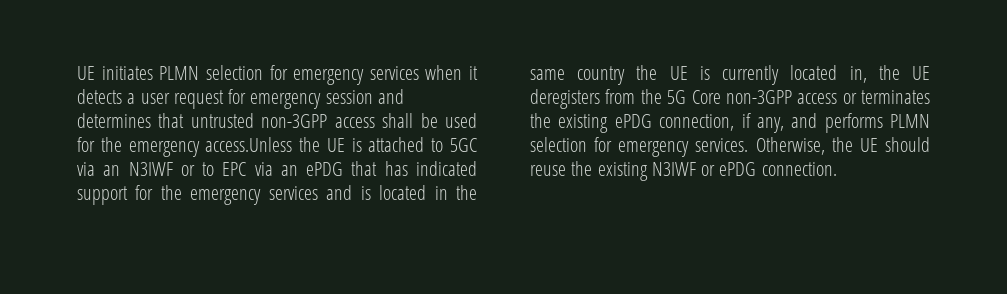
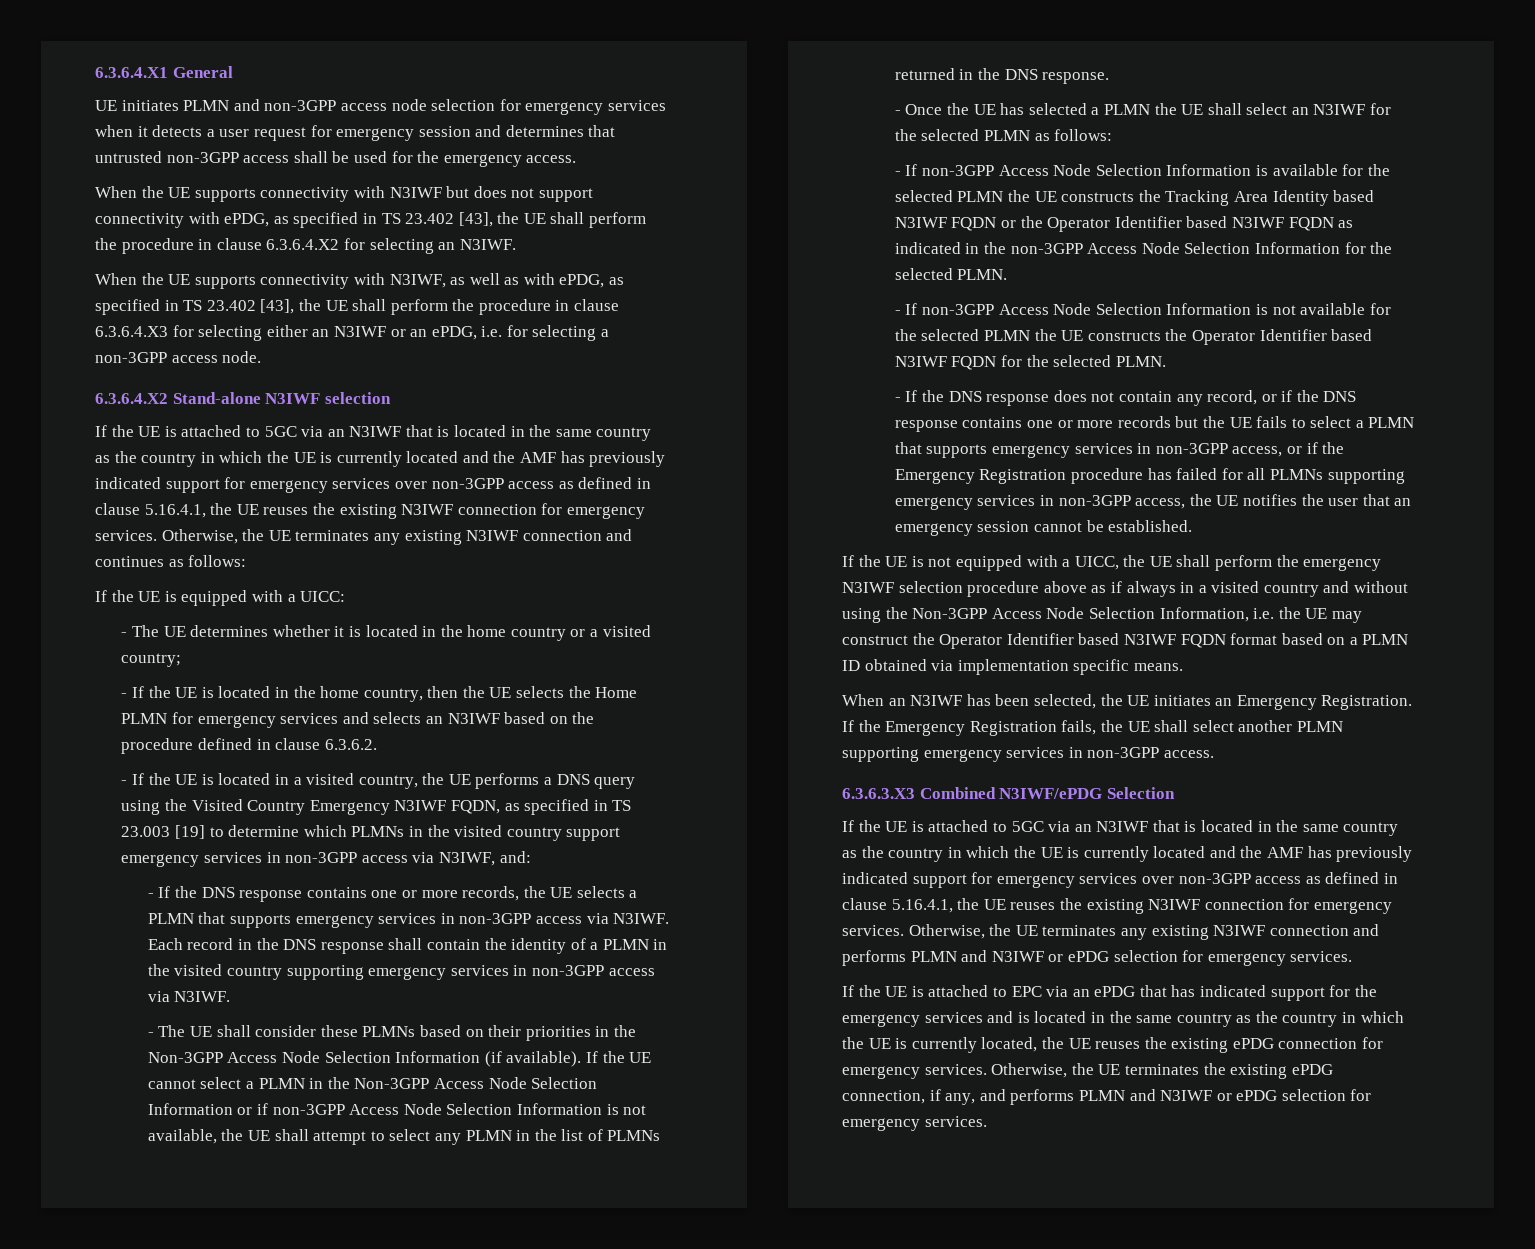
(77, 73) none -> [95,66,233,78] 6.3.6.4.X1 General //
(200, 73) none -> [233,99,427,111] and non-3GPP access node
[205,137,477,152] [77,162,195,176] access.Unless the UE is attached to 5GC via an N3IWF or -> [526,155,577,163] [95,186,593,202] [95,212,647,228] [95,238,516,254] [95,273,625,289] [95,299,620,315] [95,325,610,341] [95,351,262,363] [95,392,391,404] [95,425,652,441] [95,451,666,467] [95,477,651,493] [95,503,645,519] [95,529,633,545] [95,555,247,567] [95,590,346,606] [121,625,651,641] [121,653,182,667] [121,686,638,702] [121,712,595,728] [121,738,377,754] [121,773,636,789] [121,799,632,815] [121,825,621,841] [121,851,531,867] [147,886,638,902] [147,912,670,928] [147,938,668,954] [147,964,655,980] [147,991,231,1002] [147,1025,636,1041] [147,1051,652,1067] [147,1077,598,1089] [147,1103,647,1115] [147,1129,661,1145] [894,68,1110,84] [894,103,1392,115] [894,129,1113,141] [894,164,1390,176] [894,190,1375,206] [894,216,1354,232] [894,242,1393,254] [894,268,1008,280] [894,303,1391,315] [894,329,1373,345] [894,355,1166,370] [894,390,1357,406] [894,416,1415,432] [894,442,1345,458] [894,468,1405,484] [894,494,1412,510] [894,520,1193,536] [842,555,1382,571] [842,581,1409,597] [842,607,1362,623] [842,633,1409,649] [842,659,1183,675] [842,694,1413,710] [842,720,1343,736] [842,747,1214,762] [842,787,1175,799] [842,820,1399,836] [842,846,1413,862] [842,872,1398,888] [842,898,1392,914] [842,924,1380,940] [842,950,1353,966] [842,985,989,997] access. // When the UE supports connectivity with N3IWF but does not support connectivity with ePDG, as specified in TS 23.402 [43], the UE shall perform the procedure in clause 6.3.6.4.X2 for selecting an N3IWF. // When the UE supports connectivity with N3IWF, as well as with ePDG, as specified in TS 23.402 [43], the UE shall perform the procedure in clause 6.3.6.4.X3 for selecting either an N3IWF or an ePDG, i.e. for selecting a non-3GPP access node. // 6.3.6.4.X2 Stand-alone N3IWF selection // If the UE is attached to 5GC via an N3IWF that is located in the same country as the country in which the UE is currently located and the AMF has previously indicated support for emergency services over non-3GPP access as defined in clause 5.16.4.1, the UE reuses the existing N3IWF connection for emergency services. Otherwise, the UE terminates any existing N3IWF connection and continues as follows: // If the UE is equipped with a UICC: // - The UE determines whether it is located in the home country or a visited country; // - If the UE is located in the home country, then the UE selects the Home PLMN for emergency services and selects an N3IWF based on the procedure defined in clause 6.3.6.2. // - If the UE is located in a visited country, the UE performs a DNS query using the Visited Country Emergency N3IWF FQDN, as specified in TS 23.003 [19] to determine which PLMNs in the visited country support emergency services in non-3GPP access via N3IWF, and: // - If the DNS response contains one or more records, the UE selects a PLMN that supports emergency services in non-3GPP access via N3IWF. Each record in the DNS response shall contain the identity of a PLMN in the visited country supporting emergency services in non-3GPP access via N3IWF. // - The UE shall consider these PLMNs based on their priorities in the Non-3GPP Access Node Selection Information (if available). If the UE cannot select a PLMN in the Non-3GPP Access Node Selection Information or if non-3GPP Access Node Selection Information is not available, the UE shall attempt to select any PLMN in the list of PLMNs returned in the DNS response. // - Once the UE has selected a PLMN the UE shall select an N3IWF for the selected PLMN as follows: // - If non-3GPP Access Node Selection Information is available for the selected PLMN the UE constructs the Tracking Area Identity based N3IWF FQDN or the Operator Identifier based N3IWF FQDN as indicated in the non-3GPP Access Node Selection Information for the selected PLMN. // - If non-3GPP Access Node Selection Information is not available for the selected PLMN the UE constructs the Operator Identifier based N3IWF FQDN for the selected PLMN. // - If the DNS response does not contain any record, or if the DNS response contains one or more records but the UE fails to select a PLMN that supports emergency services in non-3GPP access, or if the Emergency Registration procedure has failed for all PLMNs supporting emergency services in non-3GPP access, the UE notifies the user that an emergency session cannot be established. // If the UE is not equipped with a UICC, the UE shall perform the emergency N3IWF selection procedure above as if always in a visited country and without using the Non-3GPP Access Node Selection Information, i.e. the UE may construct the Operator Identifier based N3IWF FQDN format based on a PLMN ID obtained via implementation specific means. // When an N3IWF has been selected, the UE initiates an Emergency Registration. If the Emergency Registration fails, the UE shall select another PLMN supporting emergency services in non-3GPP access. // 6.3.6.3.X3 Combined N3IWF/ePDG Selection // If the UE is attached to 5GC via an N3IWF that is located in the same country as the country in which the UE is currently located and the AMF has previously indicated support for emergency services over non-3GPP access as defined in clause 5.16.4.1, the UE reuses the existing N3IWF connection for emergency services. Otherwise, the UE terminates any existing N3IWF connection and performs PLMN and N3IWF or ePDG selection for emergency services. // If the UE is attached
[636,65,930,85] [530,89,857,109] the UE is currently located in, the UE deregisters from the 5G Core non-3GPP access or -> [1236,1011,1404,1027] [842,1037,1384,1053] [842,1063,1121,1079] as the country in which the UE is currently located, the UE reuses the existing ePDG connection for emergency services. Otherwise, the UE
[530,137,930,157] [530,161,837,181] selection for emergency services. Otherwise, the UE should reuse the existing N3IWF or ePDG connection. -> [1129,1089,1372,1101] [842,1116,987,1131] and N3IWF or ePDG selection for emergency services.

